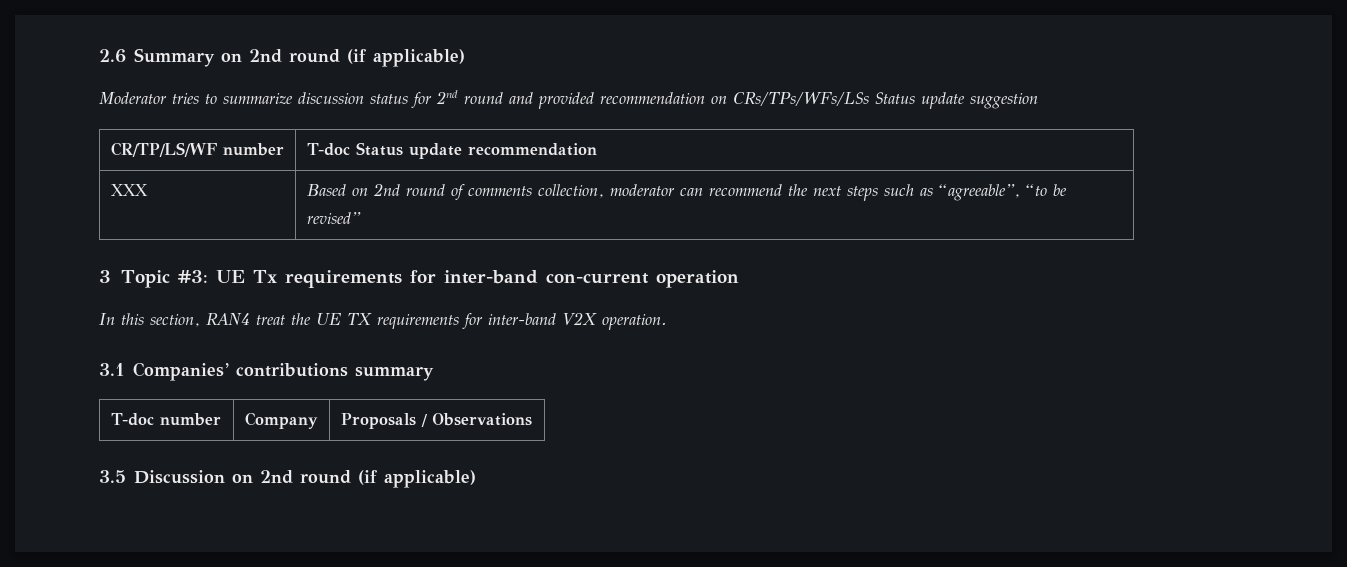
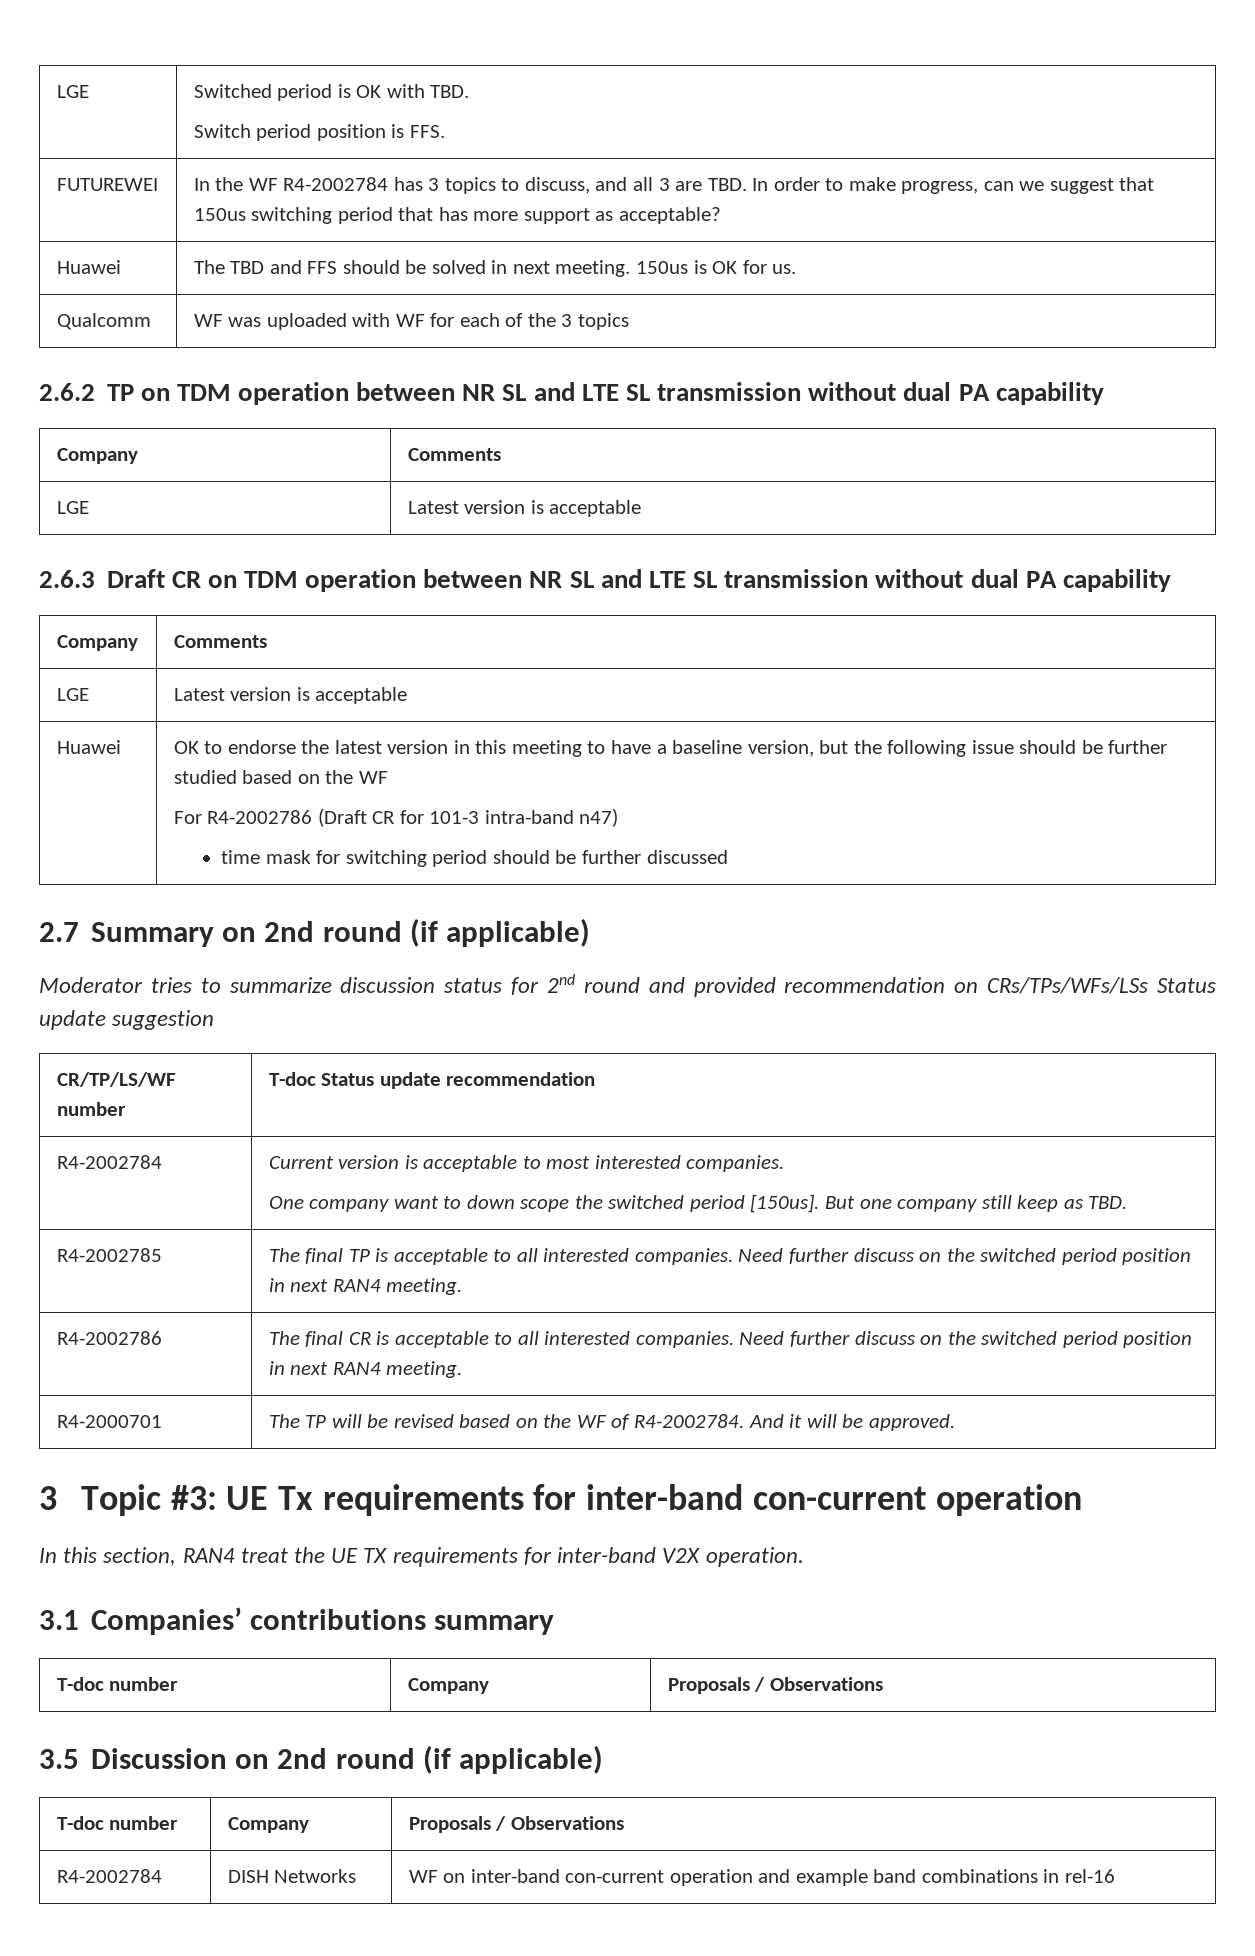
[99,49,126,63] 2.6 -> [56,85,89,98] [193,84,470,101] [193,124,445,141] [56,178,158,191] [193,177,1155,194] [193,207,721,224] [56,260,121,274] [193,260,797,277] [56,313,151,330] [193,313,629,330] [39,382,1104,405] [56,448,138,464] [407,448,501,461] [56,501,89,514] [407,500,642,517] [39,569,1171,592] [56,635,138,651] [173,635,267,648] [56,688,89,701] [173,687,408,704] [56,740,121,754] [173,740,1168,757] [173,770,388,784] [173,808,619,827] [221,850,728,867] [39,922,79,942] LGE | Switched period is OK with TBD. // Switch period position is FFS. // FUTUREWEI | In the WF R4-2002784 has 3 topics to discuss, and all 3 are TBD. In order to make progress, can we suggest that 150us switching period that has more support as acceptable? // Huawei | The TBD and FFS should be solved in next meeting. 150us is OK for us. // Qualcomm | WF was uploaded with WF for each of the 3 topics // 2.6.2 TP on TDM operation between NR SL and LTE SL transmission without dual PA capability // Company | Comments // LGE | Latest version is acceptable // 2.6.3 Draft CR on TDM operation between NR SL and LTE SL transmission without dual PA capability // Company | Comments // LGE | Latest version is acceptable // Huawei | OK to endorse the latest version in this meeting to have a baseline version, but the following issue should be further studied based on the WF // For R4-2002786 (Draft CR for 101-3 intra-band n47) // time mask for switching period should be further discussed // 2.7
[110,184,148,196] [306,183,1067,201] [306,212,361,224] XXX | Based on 2nd round of comments collection, moderator can recommend the next steps such as “agreeable”, “to be revised” -> [56,1155,162,1169] [268,1155,785,1172] [268,1194,1128,1213] [56,1248,162,1262] [268,1248,1192,1265] [268,1278,463,1295] [56,1331,162,1345] [268,1331,1193,1348] [268,1361,463,1378] [56,1415,162,1428] [268,1414,955,1431] R4-2002784 | Current version is acceptable to most interested companies. // One company want to down scope the switched period [150us]. But one company still keep as TBD. // R4-2002785 | The final TP is acceptable to all interested companies. Need further discuss on the switched period position in next RAN4 meeting. // R4-2002786 | The final CR is acceptable to all interested companies. Need further discuss on the switched period position in next RAN4 meeting. // R4-2000701 | The TP will be revised based on the WF of R4-2002784. And it will be approved.
(477, 479) none -> [56,1816,179,1830] [227,1817,309,1833] [408,1816,624,1833] [56,1869,162,1883] [227,1869,357,1883] [408,1869,1115,1886] // T-doc number | Company | Proposals / Observations // R4-2002784 | DISH Networks | WF on inter-band con-current operation and example band combinations in rel-16

